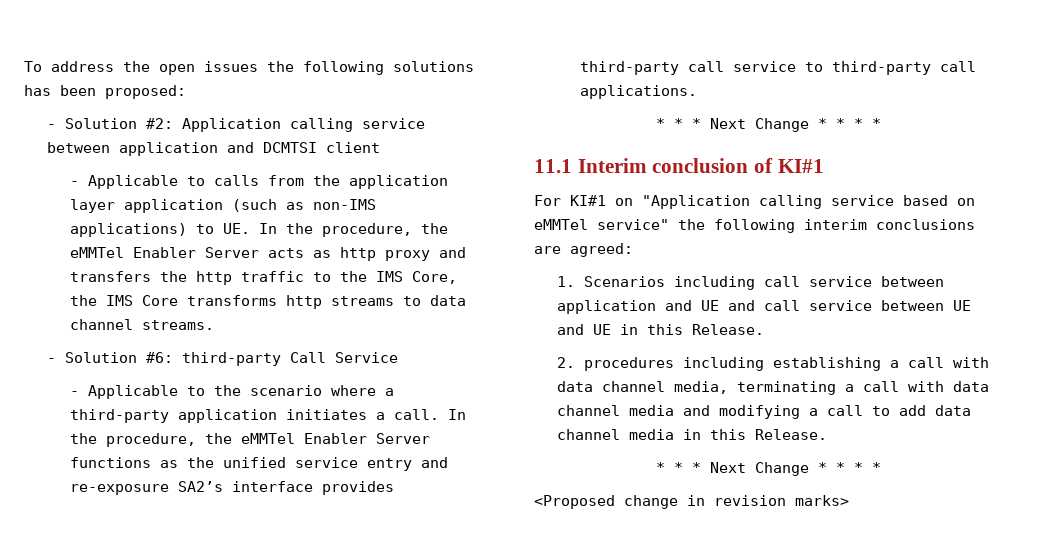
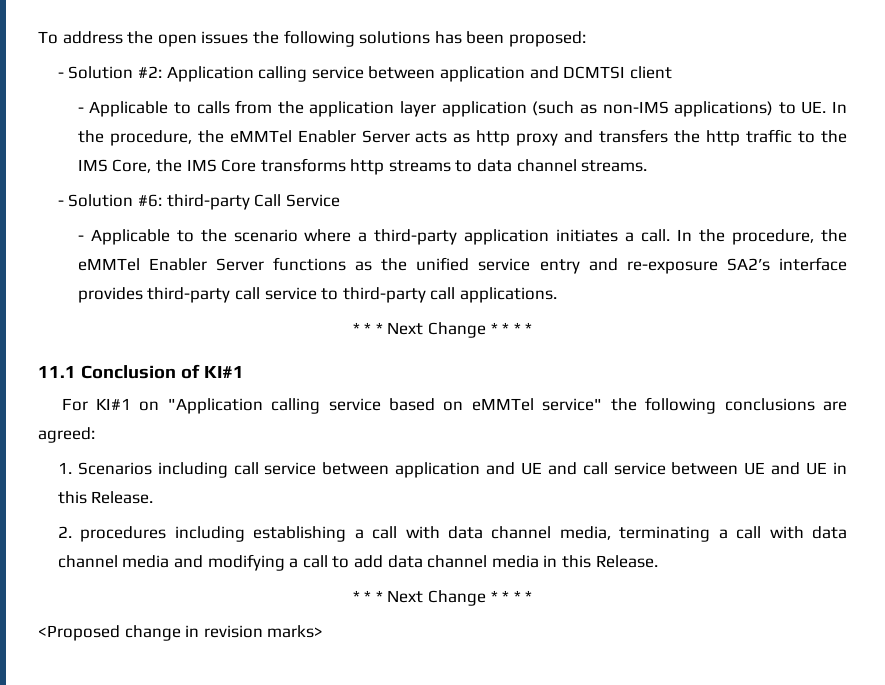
[577,158,749,173] Interim conclusion -> [80,365,176,379] Conclusion
[804,219,867,230] interim -> (717, 405) none

